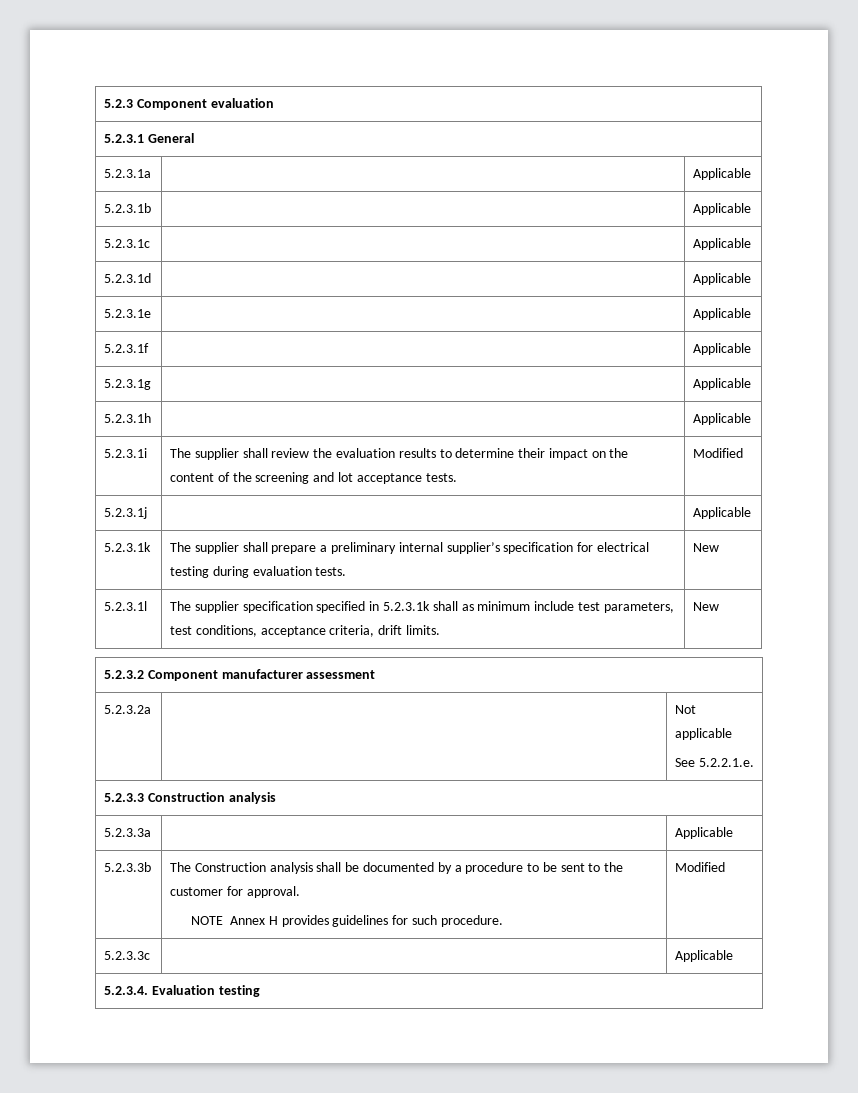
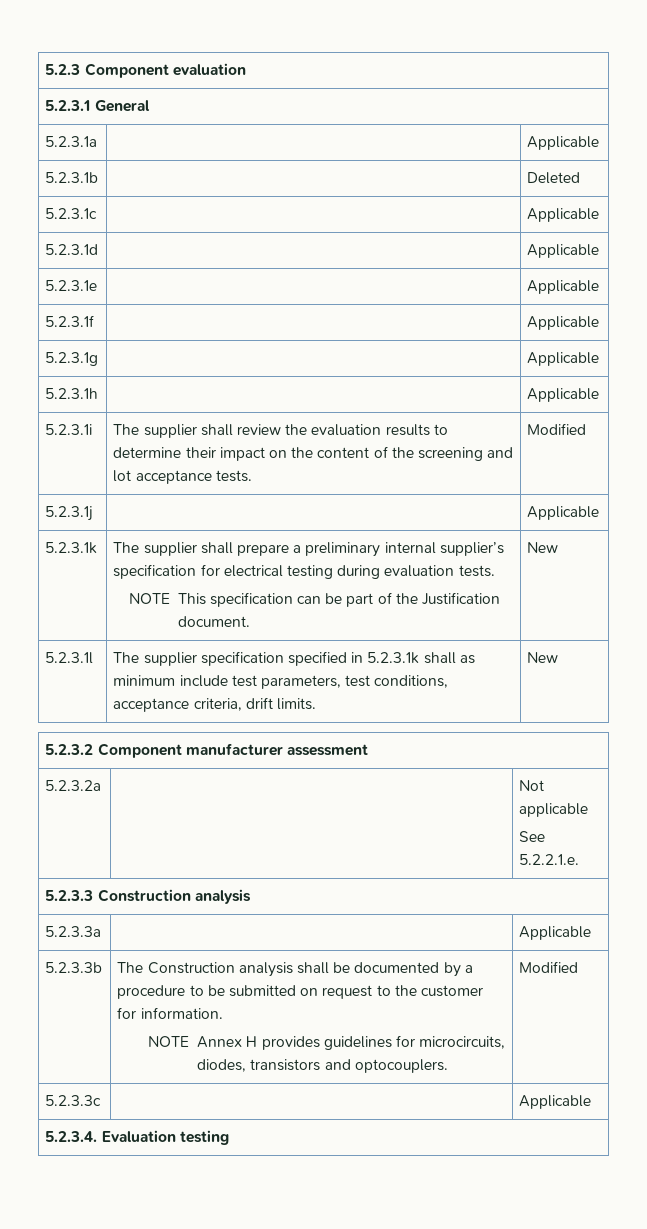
[693,203,752,215] Applicable -> [527,172,581,184] Deleted
(347, 571) none -> [128,592,500,607] [177,616,250,627] // NOTE This specification can be part of the Justification document.
[560,863,585,872] sent -> [228,985,373,999] submitted on request
[246,886,300,898] approval. -> [140,1007,223,1019] information.
[411,915,503,927] such procedure. -> [419,1036,506,1049] [197,1059,448,1073] microcircuits, diodes, transistors and optocouplers.

